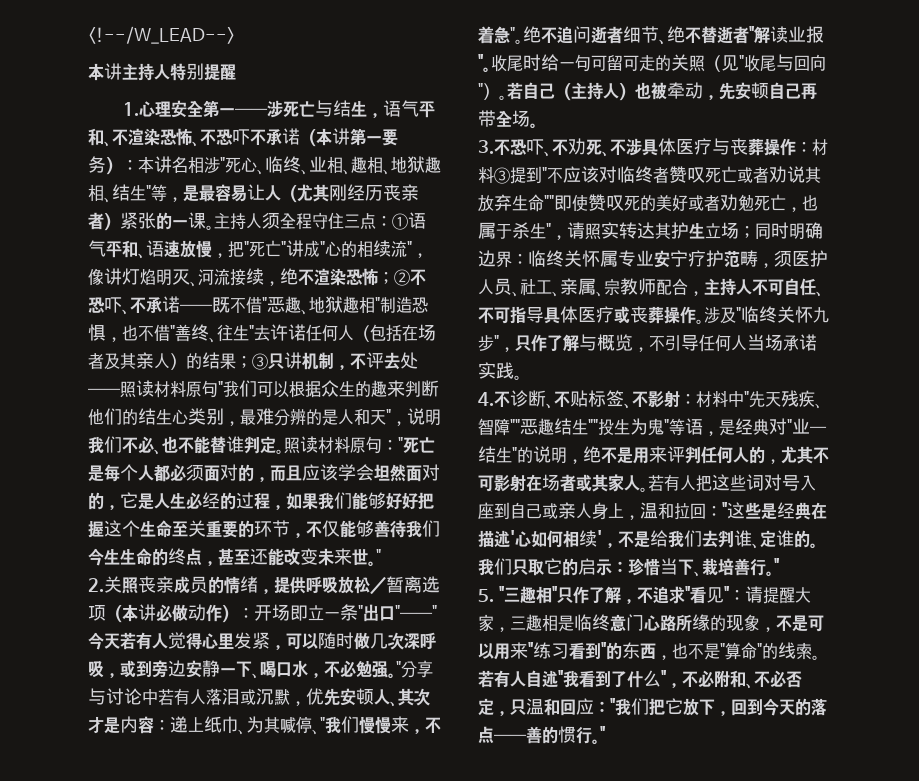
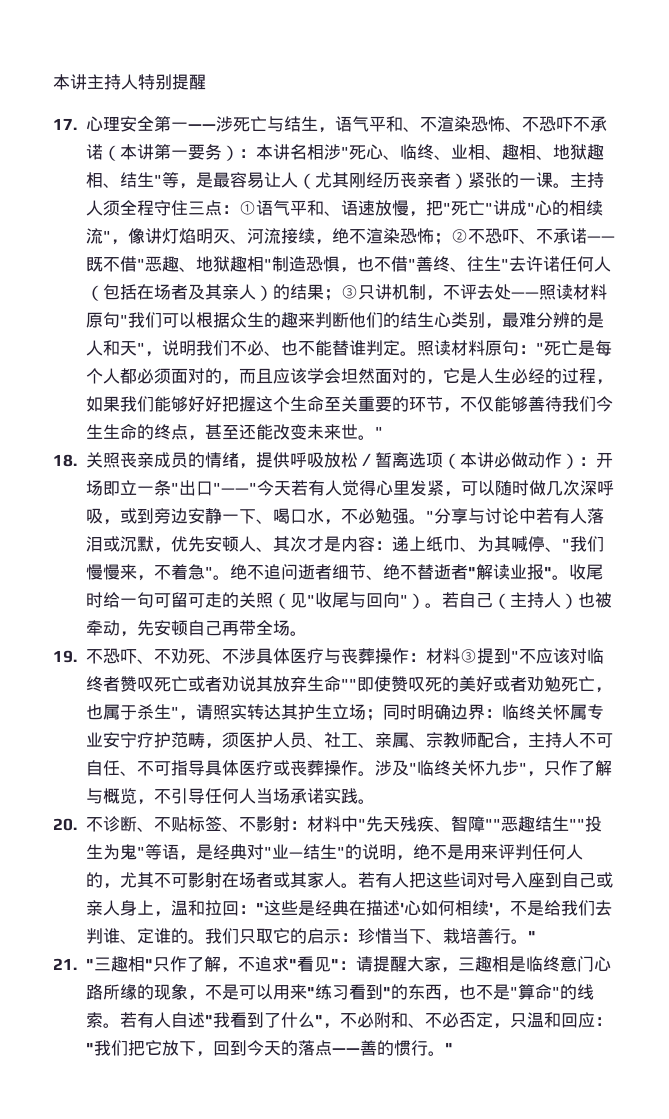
[88,26,235,44] <!--/W_LEAD--> // -> (53, 82) none
[122,102,139,116] 1. -> [53,118,77,130] 17.
[88,578,104,592] 2. -> [53,454,77,467] 18.
[478,140,494,154] 3. -> [53,650,77,663] 19.
[478,392,494,406] 4. -> [53,818,77,831] 20.
[478,589,494,602] 5. -> [53,958,77,970] 21.

